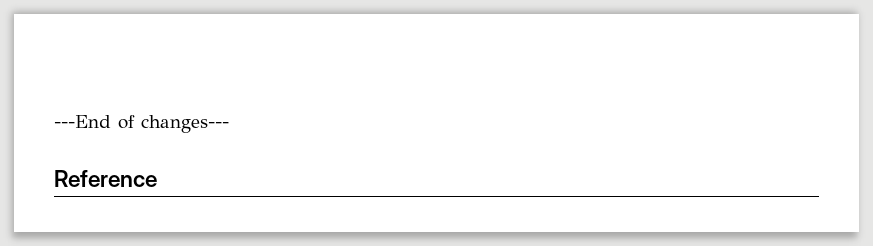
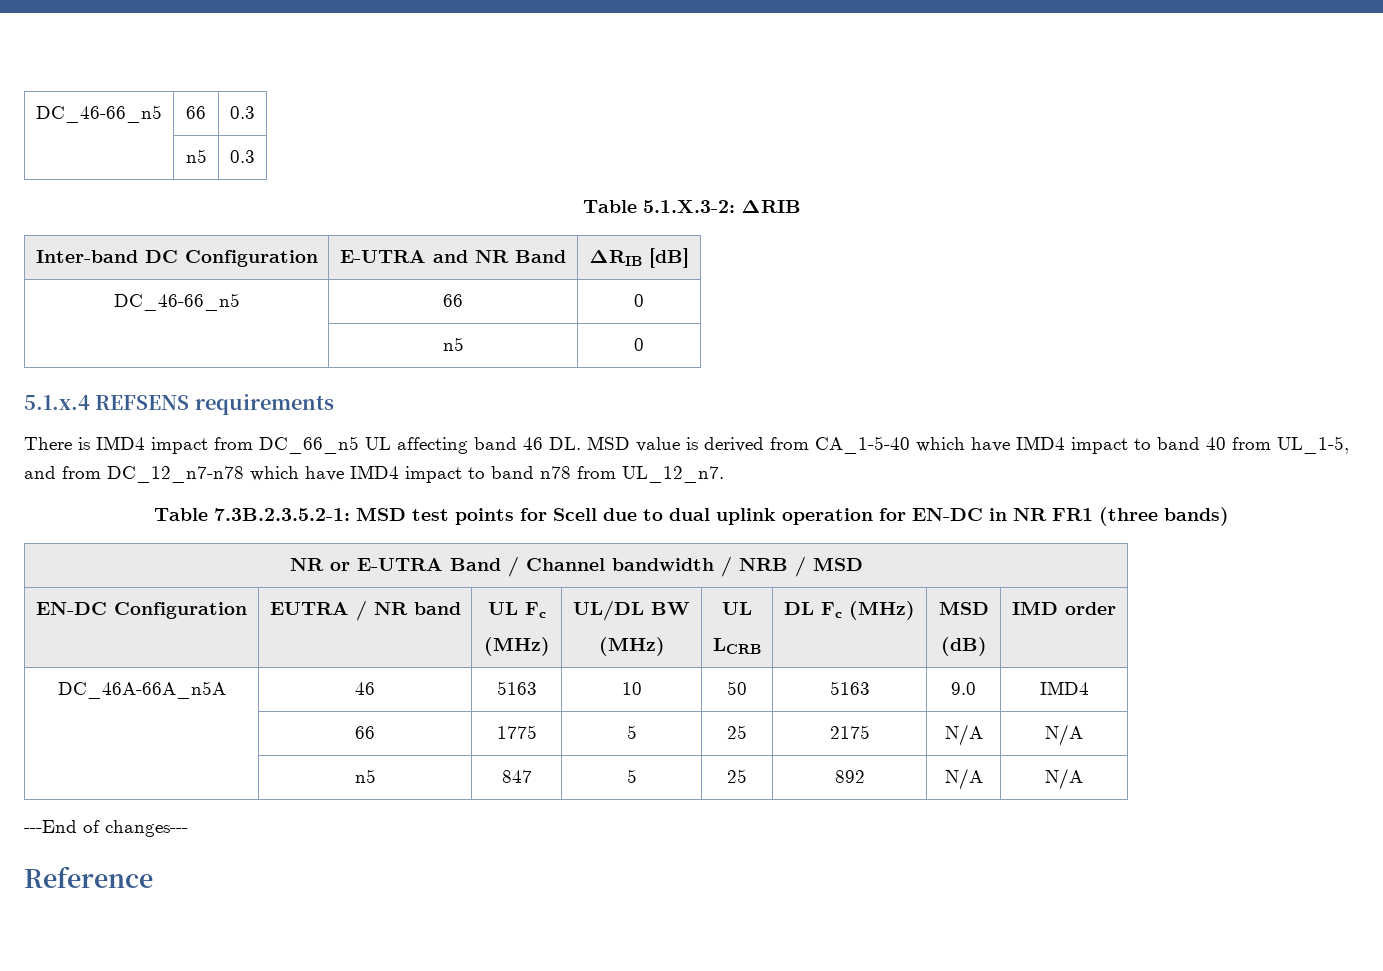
(54, 121) none -> [36,105,162,123] [186,106,206,119] [230,106,255,119] [185,149,207,163] [230,150,255,163] [582,200,801,213] [35,250,318,267] [340,250,566,263] [589,248,690,268] [113,293,240,311] [443,294,463,307] [634,294,645,307] [442,337,464,351] [634,338,645,351] [24,394,334,415] [24,436,1349,454] [24,465,724,483] [154,507,1229,526] [289,556,863,577] [36,602,247,619] [269,600,461,621] [487,602,546,618] [483,637,550,656] [573,600,691,621] [598,637,665,656] [722,602,753,615] [713,638,762,654] [784,601,916,620] [938,601,989,615] [940,637,987,656] [1012,601,1116,615] [57,681,226,699] [355,682,375,695] [496,681,537,695] [621,682,642,695] [727,681,748,695] [829,681,870,695] [951,682,977,695] [1039,681,1089,695] [355,726,375,739] [496,725,537,739] [626,725,637,739] [727,725,748,739] [829,725,870,739] [944,724,983,746] [1045,724,1083,746] [354,769,376,783] [501,770,532,783] [626,769,637,783] [727,769,748,783] [834,770,865,783] [944,768,983,790] [1045,768,1083,790] DC_46-66_n5 | 66 | 0.3 // | n5 | 0.3 // Table 5.1.X.3-2: ΔRIB // Inter-band DC Configuration | E-UTRA and NR Band | ΔRIB [dB] // DC_46-66_n5 | 66 | 0 // | n5 | 0 // 5.1.x.4 REFSENS requirements // There is IMD4 impact from DC_66_n5 UL affecting band 46 DL. MSD value is derived from CA_1-5-40 which have IMD4 impact to band 40 from UL_1-5, and from DC_12_n7-n78 which have IMD4 impact to band n78 from UL_12_n7. // Table 7.3B.2.3.5.2-1: MSD test points for Scell due to dual uplink operation for EN-DC in NR FR1 (three bands) // NR or E-UTRA Band / Channel bandwidth / NRB / MSD // EN-DC Configuration | EUTRA / NR band | UL Fc // (MHz) | UL/DL BW // (MHz) | UL // LCRB | DL Fc (MHz) | MSD // (dB) | IMD order // DC_46A-66A_n5A | 46 | 5163 | 10 | 50 | 5163 | 9.0 | IMD4 // | 66 | 1775 | 5 | 25 | 2175 | N/A | N/A // | n5 | 847 | 5 | 25 | 892 | N/A | N/A //

